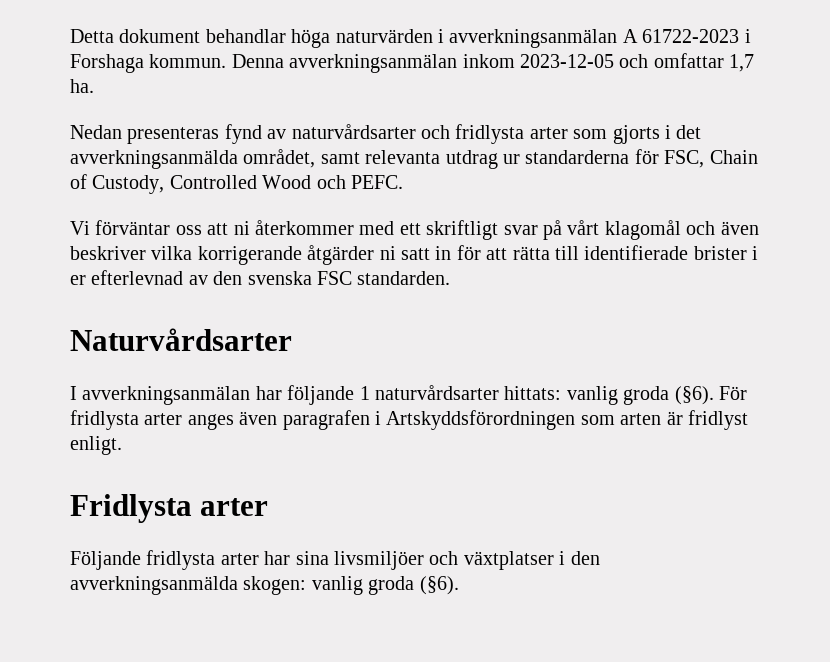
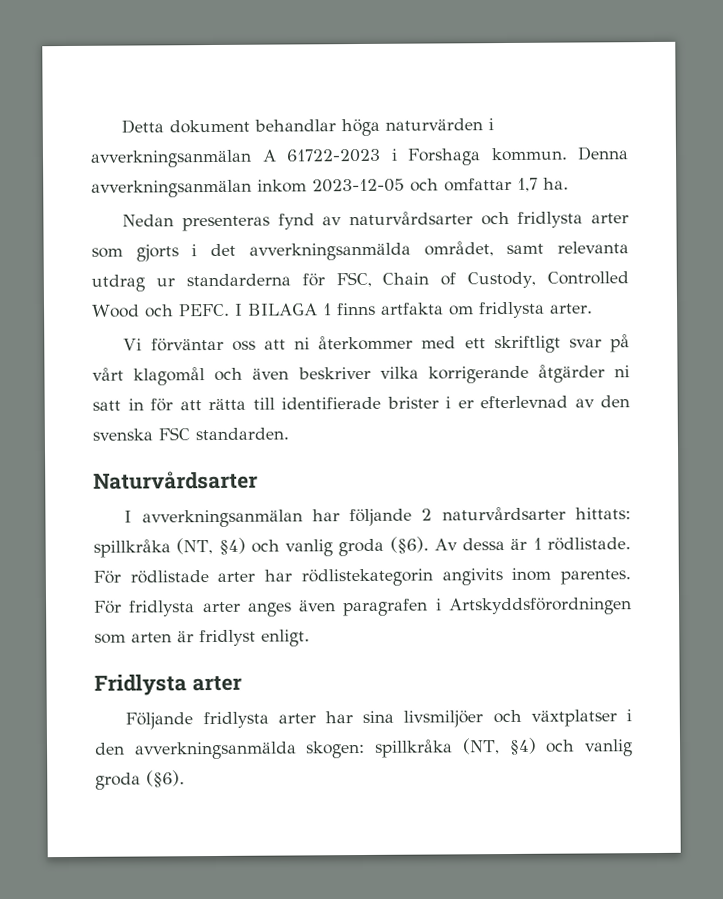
(403, 182) none -> [234,301,593,319] I BILAGA 1 finns artfakta om fridlysta arter.
[359,386,370,400] 1 -> [421,508,433,521] 2
[566,386,714,405] vanlig groda (§6). -> [93,536,631,558] [93,567,631,587] spillkråka (NT, §4) och vanlig groda (§6). Av dessa är 1 rödlistade. För rödlistade arter har rödlistekategorin angivits inom parentes.
(307, 585) none -> [374,737,576,758] spillkråka (NT, §4) och

